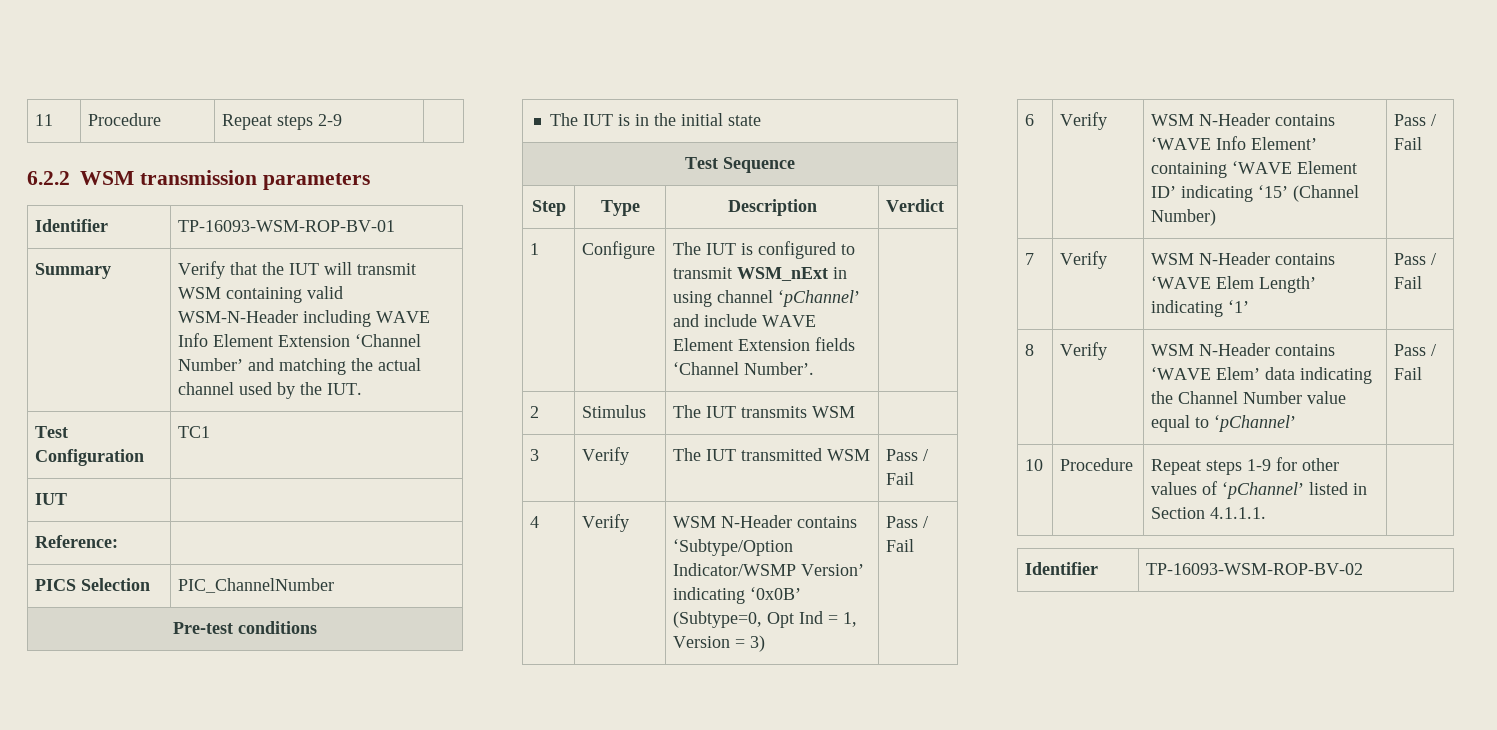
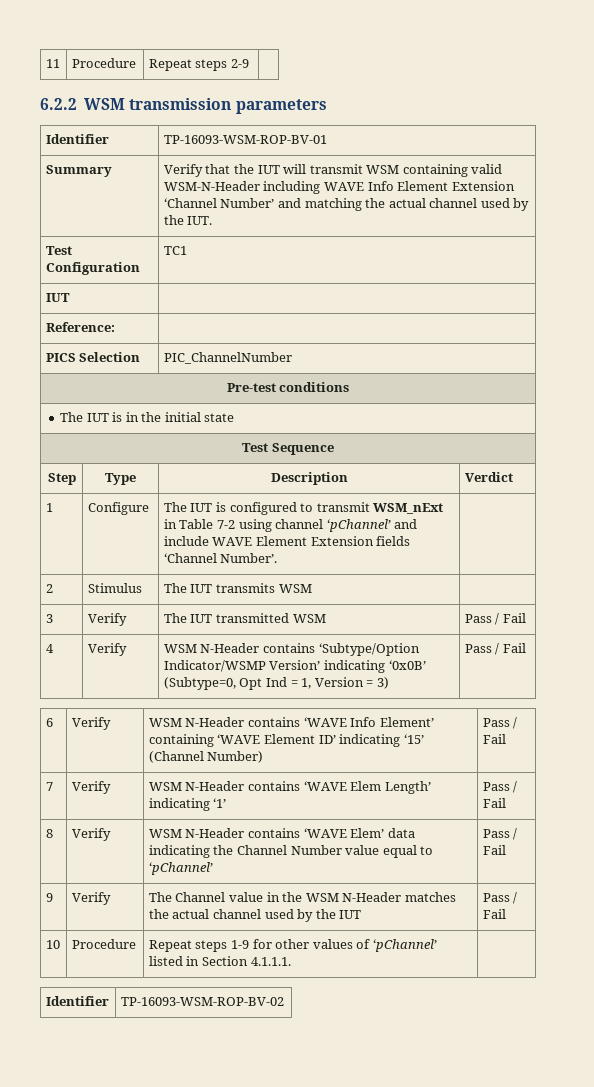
(848, 273) none -> [179,519,235,529] Table 7-2
(1423, 373) none -> [45,893,53,902] [71,892,111,905] [148,892,456,902] [148,909,362,922] [482,892,518,904] [482,909,506,919] // 9 | Verify | The Channel value in the WSM N-Header matches the actual channel used by the IUT | Pass / Fail

